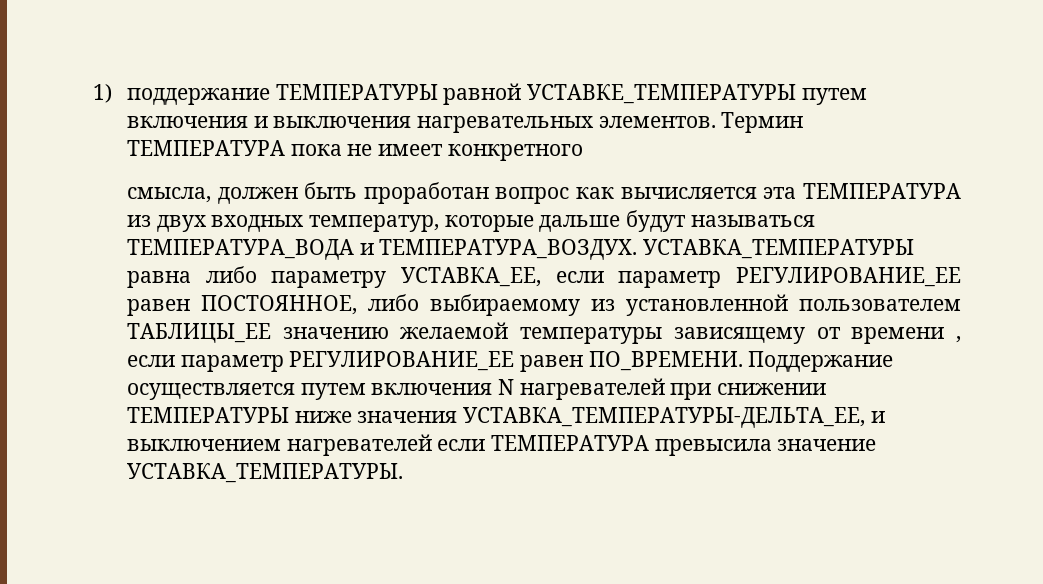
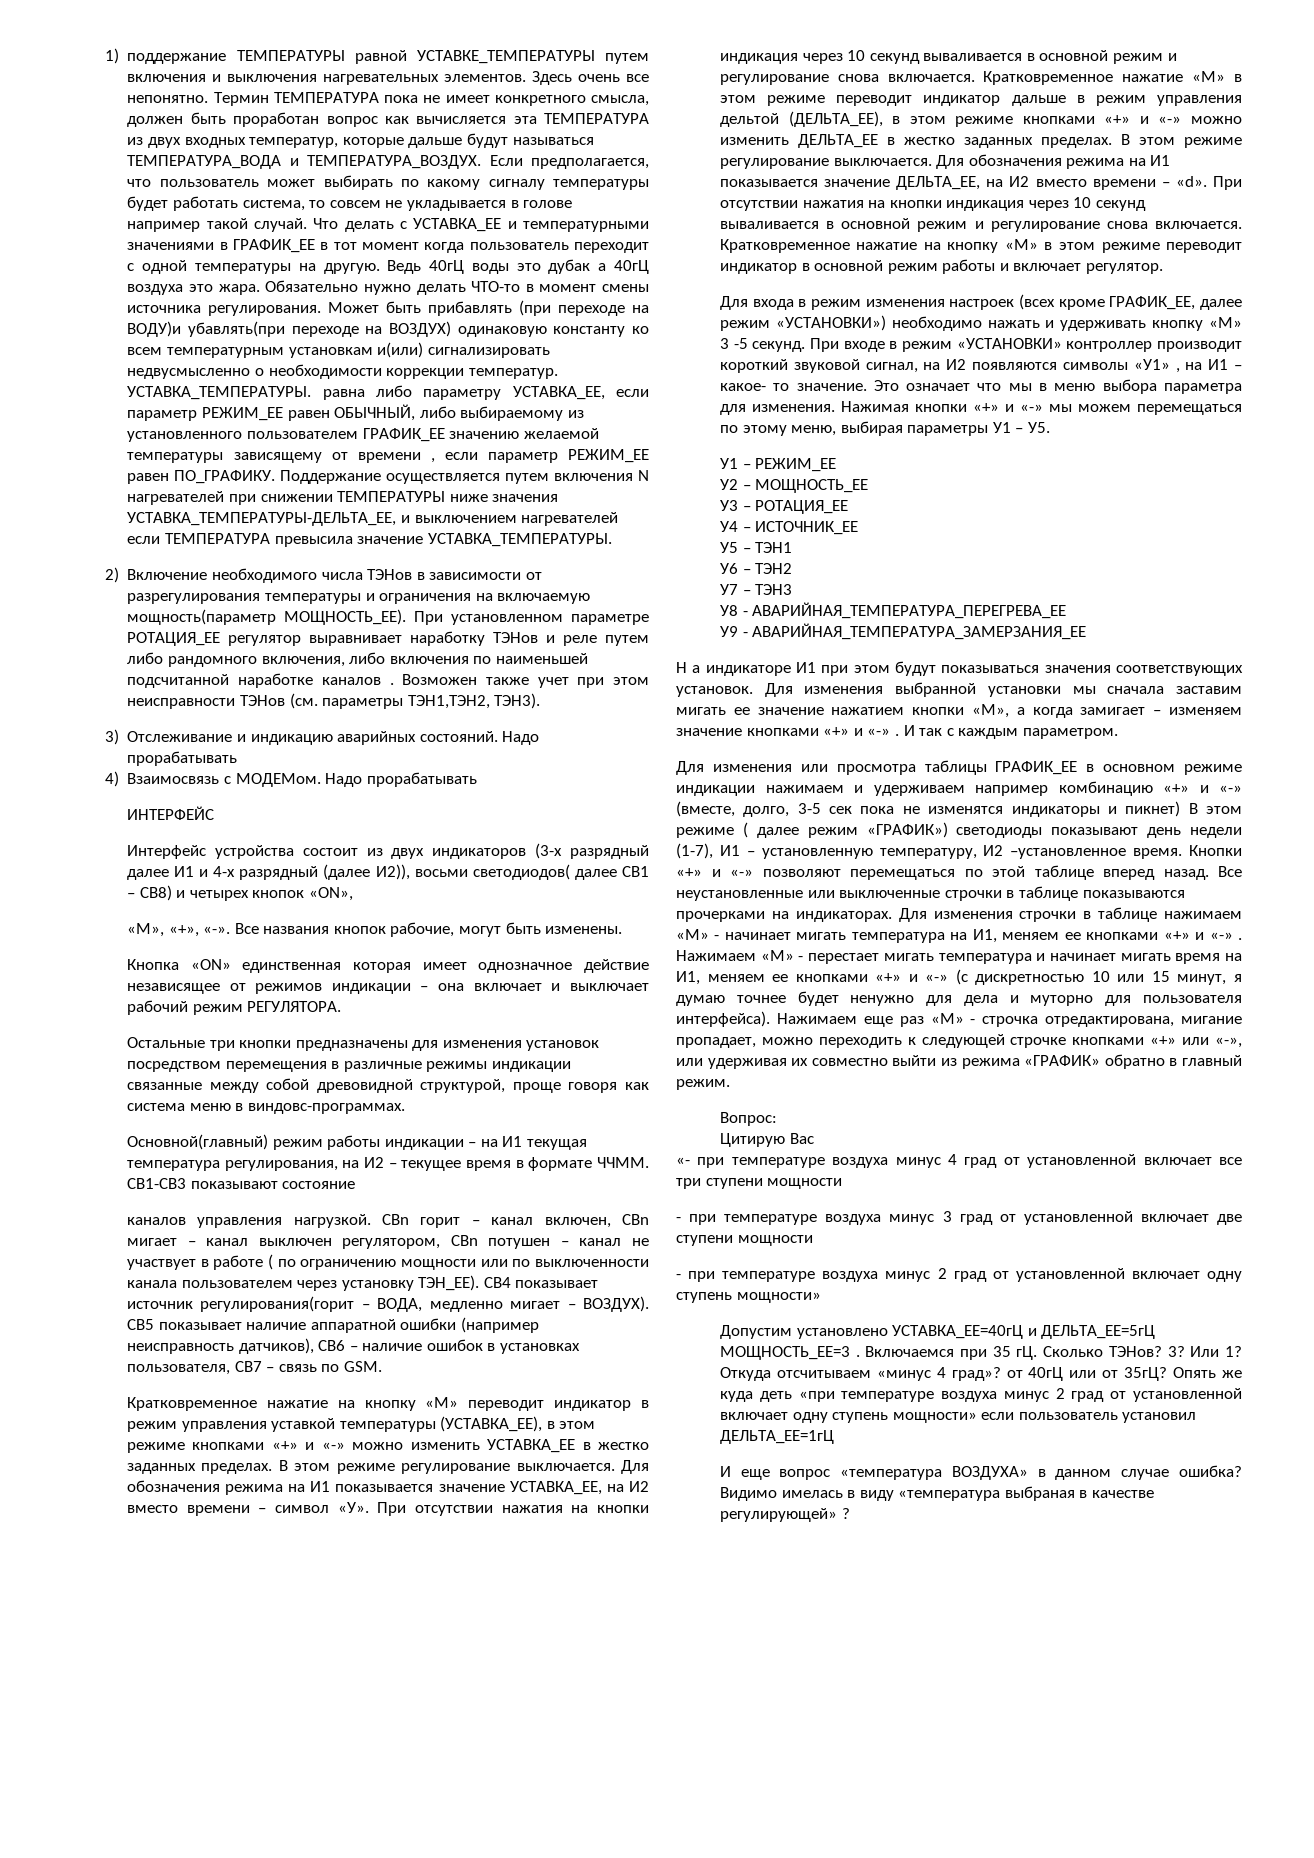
(716, 122) none -> [532,71,649,85] [127,95,209,103] Здесь очень все непонятно.
(583, 152) // -> (586, 100) none
[642,239,914,259] УСТАВКА_ТЕМПЕРАТУРЫ -> [489,155,649,169] [127,175,649,190] [127,196,573,211] [127,218,649,232] [127,239,649,253] [127,259,650,274] [127,280,649,295] [127,300,650,316] [127,321,650,337] [127,342,550,358] [127,364,558,379] [127,386,312,400] Если предполагается, что пользователь может выбирать по какому сигналу температуры будет работать система, то совсем не укладывается в голове например такой случай. Что делать с УСТАВКА_ЕЕ и температурными значениями в ГРАФИК_ЕЕ в тот момент когда пользователь переходит с одной температуры на другую. Ведь 40гЦ воды это дубак а 40гЦ воздуха это жара. Обязательно нужно делать ЧТО-то в момент смены источника регулирования. Может быть прибавлять (при переходе на ВОДУ)и убавлять(при переходе на ВОЗДУХ) одинаковую константу ко всем температурным установкам и(или) сигнализировать недвусмысленно о необходимости коррекции температур. УСТАВКА_ТЕМПЕРАТУРЫ.
[736,267,962,287] [126,294,961,316] [126,323,271,343] РЕГУЛИРОВАНИЕ_ЕЕ равен ПОСТОЯННОЕ, либо выбираемому из установленной пользователем ТАБЛИЦЫ_ЕЕ -> [202,404,585,421] [127,428,445,442] РЕЖИМ_ЕЕ равен ОБЫЧНЫЙ, либо выбираемому из установленного пользователем ГРАФИК_ЕЕ
[289,351,743,372] РЕГУЛИРОВАНИЕ_ЕЕ равен ПО_ВРЕМЕНИ. -> [568,449,649,463] [127,470,276,484] РЕЖИМ_ЕЕ равен ПО_ГРАФИКУ.
(403, 473) none -> [104,567,543,583] [127,593,591,604] [127,609,649,625] [127,631,650,646] [127,652,589,667] [127,673,650,688] [127,693,541,709] [104,729,540,745] [127,751,238,766] [104,771,477,787] [126,806,214,820] [126,843,649,859] [126,864,650,880] [126,885,353,901] [126,922,623,937] [126,959,650,973] [126,983,649,994] [126,1000,342,1015] [126,1037,600,1051] [126,1061,571,1072] [126,1078,649,1093] [126,1103,405,1114] [126,1134,588,1150] [126,1157,650,1171] [126,1178,356,1189] [126,1214,649,1228] [126,1235,649,1249] [126,1254,650,1270] [126,1275,599,1291] [126,1296,650,1312] [126,1317,539,1333] [126,1338,581,1354] [126,1361,382,1375] [126,1397,649,1411] [126,1416,596,1432] [126,1439,650,1453] [126,1460,650,1474] [126,1480,649,1495] [126,1502,650,1516] [719,50,1177,64] [719,71,1242,85] [719,95,1242,106] [719,111,1242,127] [719,134,1242,148] [719,154,1171,169] [719,176,1242,190] [719,197,1147,211] [719,218,1242,232] [719,239,1242,253] [719,259,1164,274] [719,294,1242,310] [719,315,1242,331] [719,338,1242,352] [719,359,1242,373] [719,379,1242,394] [719,401,1242,415] [719,421,1051,436] [719,458,837,472] [719,479,869,493] [719,500,849,514] [719,521,859,535] [719,542,793,553] [719,563,793,574] [719,584,793,595] [719,602,1067,619] [719,623,1087,640] [676,661,1243,676] [676,682,1242,697] [676,704,1242,718] [676,725,1118,739] [676,760,1242,775] [676,781,1242,796] [676,801,1242,817] [676,822,1242,838] [676,843,1242,859] [676,865,1242,880] [676,886,1185,901] [676,907,1242,922] [676,929,1242,943] [676,950,1242,964] [676,969,1242,985] [676,991,1242,1006] [676,1011,1242,1027] [676,1034,1242,1048] [676,1054,1242,1069] [676,1079,730,1090] [719,1112,777,1126] [719,1133,814,1147] [676,1154,1242,1168] [676,1178,843,1189] [676,1211,1242,1225] [676,1235,813,1246] [676,1268,1242,1282] [676,1292,821,1303] [719,1325,1156,1339] [719,1346,1242,1360] [719,1367,1242,1381] [719,1388,1242,1402] [719,1412,1197,1423] [719,1430,834,1444] [719,1465,1242,1480] [719,1486,1155,1501] [719,1508,850,1522] // 2) Включение необходимого числа ТЭНов в зависимости от разрегулирования температуры и ограничения на включаемую мощность(параметр МОЩНОСТЬ_ЕЕ). При установленном параметре РОТАЦИЯ_ЕЕ регулятор выравнивает наработку ТЭНов и реле путем либо рандомного включения, либо включения по наименьшей подсчитанной наработке каналов . Возможен также учет при этом неисправности ТЭНов (см. параметры ТЭН1,ТЭН2, ТЭН3). // 3) Отслеживание и индикацию аварийных состояний. Надо прорабатывать // 4) Взаимосвязь с МОДЕМом. Надо прорабатывать // ИНТЕРФЕЙС // Интерфейс устройства состоит из двух индикаторов (3-х разрядный далее И1 и 4-х разрядный (далее И2)), восьми светодиодов( далее СВ1 – СВ8) и четырех кнопок «ON», // «M», «+», «-». Все названия кнопок рабочие, могут быть изменены. // Кнопка «ON» единственная которая имеет однозначное действие независящее от режимов индикации – она включает и выключает рабочий режим РЕГУЛЯТОРА. // Остальные три кнопки предназначены для изменения установок посредством перемещения в различные режимы индикации связанные между собой древовидной структурой, проще говоря как система меню в виндовс-программах. // Основной(главный) режим работы индикации – на И1 текущая температура регулирования, на И2 – текущее время в формате ЧЧММ. СВ1-СВ3 показывают состояние // каналов управления нагрузкой. СВn горит – канал включен, СВn мигает – канал выключен регулятором, СВn потушен – канал не участвует в работе ( по ограничению мощности или по выключенности канала пользователем через установку ТЭН_ЕЕ). СВ4 показывает источник регулирования(горит – ВОДА, медленно мигает – ВОЗДУХ). СВ5 показывает наличие аппаратной ошибки (например неисправность датчиков), СВ6 – наличие ошибок в установках пользователя, СВ7 – связь по GSM. // Кратковременное нажатие на кнопку «M» переводит индикатор в режим управления уставкой температуры (УСТАВКА_ЕЕ), в этом режиме кнопками «+» и «-» можно изменить УСТАВКА_ЕЕ в жестко заданных пределах. В этом режиме регулирование выключается. Для обозначения режима на И1 показывается значение УСТАВКА_ЕЕ, на И2 вместо времени – символ «У». При отсутствии нажатия на кнопки индикация через 10 секунд вываливается в основной режим и регулирование снова включается. Кратковременное нажатие «M» в этом режиме переводит индикатор дальше в режим управления дельтой (ДЕЛЬТА_ЕЕ), в этом режиме кнопками «+» и «-» можно изменить ДЕЛЬТА_ЕЕ в жестко заданных пределах. В этом режиме регулирование выключается. Для обозначения режима на И1 показывается значение ДЕЛЬТА_ЕЕ, на И2 вместо времени – «d». При отсутствии нажатия на кнопки индикация через 10 секунд вываливается в основной режим и регулирование снова включается. Кратковременное нажатие на кнопку «M» в этом режиме переводит индикатор в основной режим работы и включает регулятор. // Для входа в режим изменения настроек (всех кроме ГРАФИК_ЕЕ, далее режим «УСТАНОВКИ») необходимо нажать и удерживать кнопку «M» 3 -5 секунд. При входе в режим «УСТАНОВКИ» контроллер производит короткий звуковой сигнал, на И2 появляются символы «У1» , на И1 – какое- то значение. Это означает что мы в меню выбора параметра для изменения. Нажимая кнопки «+» и «-» мы можем перемещаться по этому меню, выбирая параметры У1 – У5. // У1 – РЕЖИМ_ЕЕ // У2 – МОЩНОСТЬ_ЕЕ // У3 – РОТАЦИЯ_ЕЕ // У4 – ИСТОЧНИК_ЕЕ // У5 – ТЭН1 // У6 – ТЭН2 // У7 – ТЭН3 // У8 - АВАРИЙНАЯ_ТЕМПЕРАТУРА_ПЕРЕГРЕВА_ЕЕ // У9 - АВАРИЙНАЯ_ТЕМПЕРАТУРА_ЗАМЕРЗАНИЯ_ЕЕ // Н а индикаторе И1 при этом будут показываться значения соответствующих установок. Для изменения выбранной установки мы сначала заставим мигать ее значение нажатием кнопки «M», а когда замигает – изменяем значение кнопками «+» и «-» . И так с каждым параметром. // Для изменения или просмотра таблицы ГРАФИК_ЕЕ в основном режиме индикации нажимаем и удерживаем например комбинацию «+» и «-» (вместе, долго, 3-5 сек пока не изменятся индикаторы и пикнет) В этом режиме ( далее режим «ГРАФИК») светодиоды показывают день недели (1-7), И1 – установленную температуру, И2 –установленное время. Кнопки «+» и «-» позволяют перемещаться по этой таблице вперед назад. Все неустановленные или выключенные строчки в таблице показываются прочерками на индикаторах. Для изменения строчки в таблице нажимаем «M» - начинает мигать температура на И1, меняем ее кнопками «+» и «-» . Нажимаем «M» - перестает мигать температура и начинает мигать время на И1, меняем ее кнопками «+» и «-» (с дискретностью 10 или 15 минут, я думаю точнее будет ненужно для дела и муторно для пользователя интерфейса). Нажимаем еще раз «M» - строчка отредактирована, мигание пропадает, можно переходить к следующей строчке кнопками «+» или «-», или удерживая их совместно выйти из режима «ГРАФИК» обратно в главный режим. // Вопрос: // Цитирую Вас // «- при температуре воздуха минус 4 град от установленной включает все три ступени мощности // - при температуре воздуха минус 3 град от установленной включает две ступени мощности // - при температуре воздуха минус 2 град от установленной включает одну ступень мощности» // Допустим установлено УСТАВКА_ЕЕ=40гЦ и ДЕЛЬТА_ЕЕ=5гЦ МОЩНОСТЬ_ЕЕ=3 . Включаемся при 35 гЦ. Сколько ТЭНов? 3? Или 1? Откуда отсчитываем «минус 4 град»? от 40гЦ или от 35гЦ? Опять же куда деть «при температуре воздуха минус 2 град от установленной включает одну ступень мощности» если пользователь установил ДЕЛЬТА_ЕЕ=1гЦ // И еще вопрос «температура ВОЗДУХА» в данном случае ошибка? Видимо имелась в виду «температура выбраная в качестве регулирующей» ?

